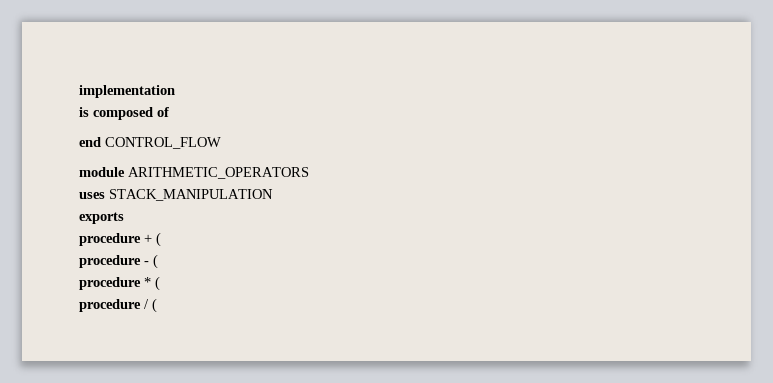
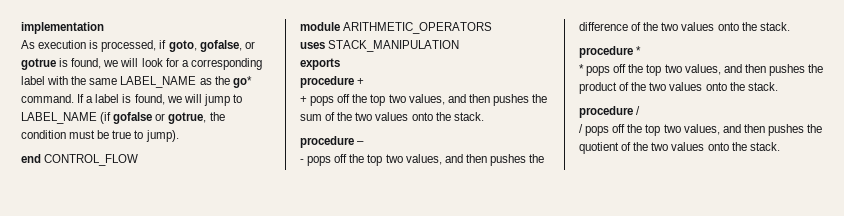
[79,107,169,120] is composed of -> [21,40,255,52] [21,58,262,70] [21,76,252,88] [21,94,242,106] [21,112,225,124] [21,130,179,142] As execution is processed, if goto, gofalse, or gotrue is found, we will look for a corresponding label with the same LABEL_NAME as the go* command. If a label is found, we will jump to LABEL_NAME (if gofalse or gotrue, the condition must be true to jump).
[156,232,161,247] [79,254,158,269] [79,276,160,291] [79,298,157,313] ( // procedure - ( // procedure * ( // procedure / ( -> [300,94,548,106] [300,112,484,121] [300,136,365,148] [300,154,545,166] [579,22,790,31] [579,46,642,58] [579,64,824,76] [579,82,778,94] [579,106,641,118] [579,124,823,136] [579,142,780,154] // + pops off the top two values, and then pushes the sum of the two values onto the stack. // procedure – // - pops off the top two values, and then pushes the difference of the two values onto the stack. // procedure * // * pops off the top two values, and then pushes the product of the two values onto the stack. // procedure / // / pops off the top two values, and then pushes the quotient of the two values onto the stack.

